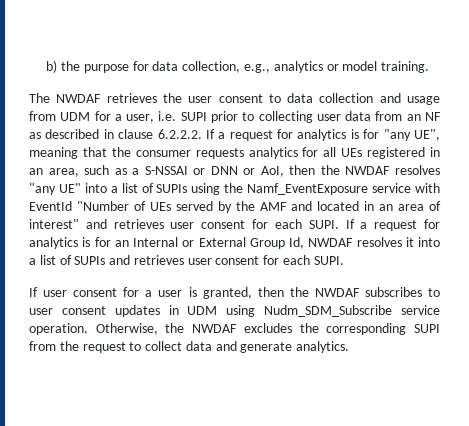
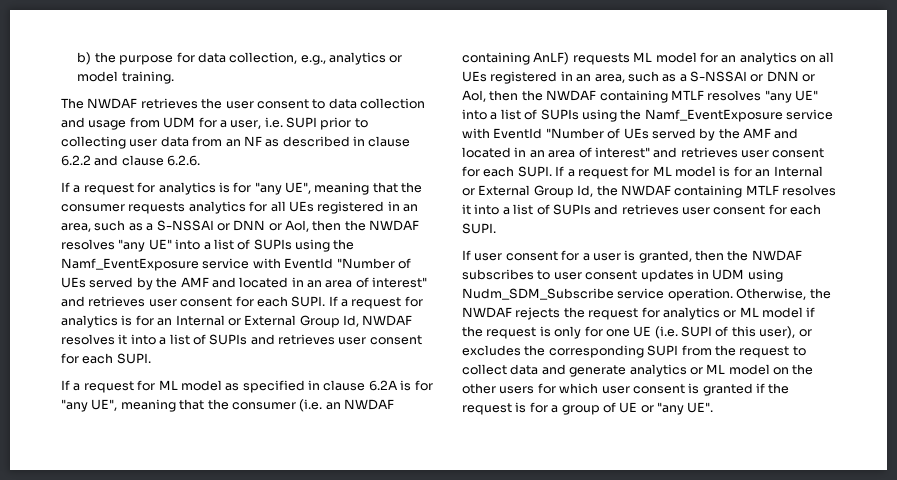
[157,129,202,139] 6.2.2.2. -> [61,155,201,166] 6.2.2 and clause 6.2.6. //
(344, 260) none -> [61,380,433,393] [61,399,394,412] [462,52,835,65] [462,71,816,84] [462,90,818,103] [462,109,833,122] [462,128,799,141] [462,147,825,158] [462,166,823,179] [462,185,836,198] [462,204,822,215] [462,223,496,234] // If a request for ML model as specified in clause 6.2A is for "any UE", meaning that the consumer (i.e. an NWDAF containing AnLF) requests ML model for an analytics on all UEs registered in an area, such as a S-NSSAI or DNN or AoI, then the NWDAF containing MTLF resolves "any UE" into a list of SUPIs using the Namf_EventExposure service with EventId "Number of UEs served by the AMF and located in an area of interest" and retrieves user consent for each SUPI. If a request for ML model is for an Internal or External Group Id, the NWDAF containing MTLF resolves it into a list of SUPIs and retrieves user consent for each SUPI.
(238, 328) none -> [515,307,816,320] [462,326,812,339] rejects the request for analytics or ML model if the request is only for one UE (i.e. SUPI of this user), or
[296,341,350,353] analytics. -> [629,364,814,377] [462,383,790,396] [462,402,714,415] analytics or ML model on the other users for which user consent is granted if the request is for a group of UE or "any UE".

